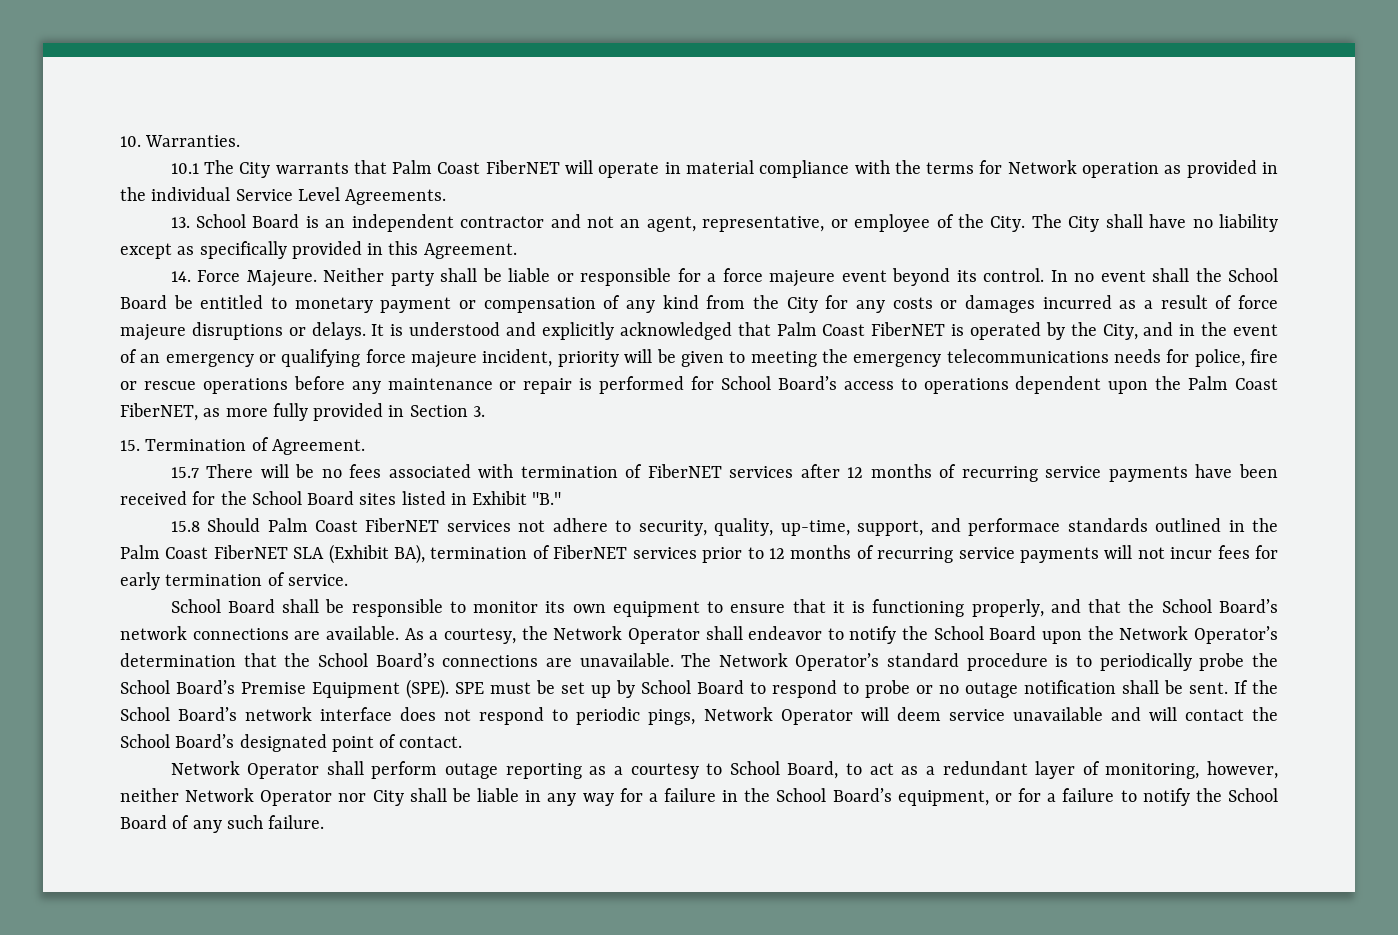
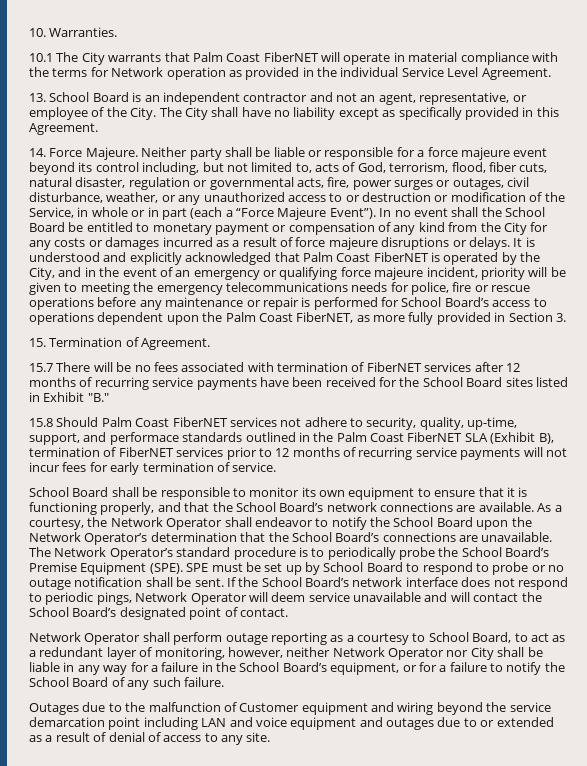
[345,189,447,205] Agreements. -> [481,68,551,80] Agreement.
[983,268,1045,282] control. -> [95,162,548,175] [29,177,530,190] [29,192,565,205] [29,207,376,220] control including, but not limited to, acts of God, terrorism, flood, fiber cuts, natural disaster, regulation or governmental acts, fire, power surges or outages, civil disturbance, weather, or any unauthorized access to or destruction or modification of the Service, in whole or in part (each a “Force Majeure Event”).
[394,544,426,564] BA), -> [538,433,554,444] B),
(325, 822) none -> [29,702,551,715] [29,717,554,730] [29,732,271,745] // Outages due to the malfunction of Customer equipment and wiring beyond the service demarcation point including LAN and voice equipment and outages due to or extended as a result of denial of access to any site.

